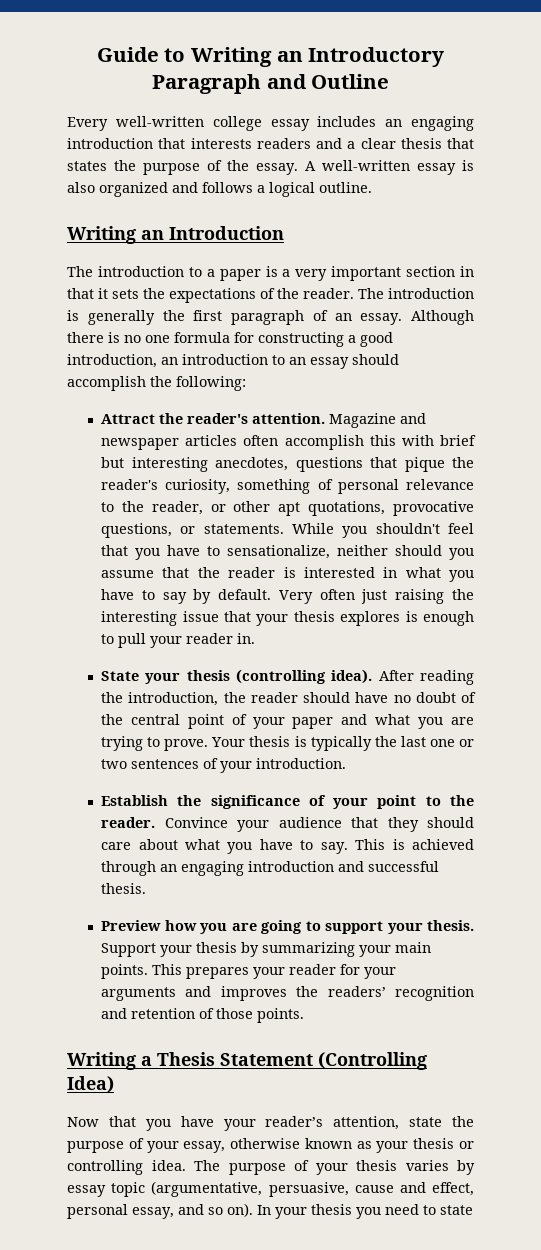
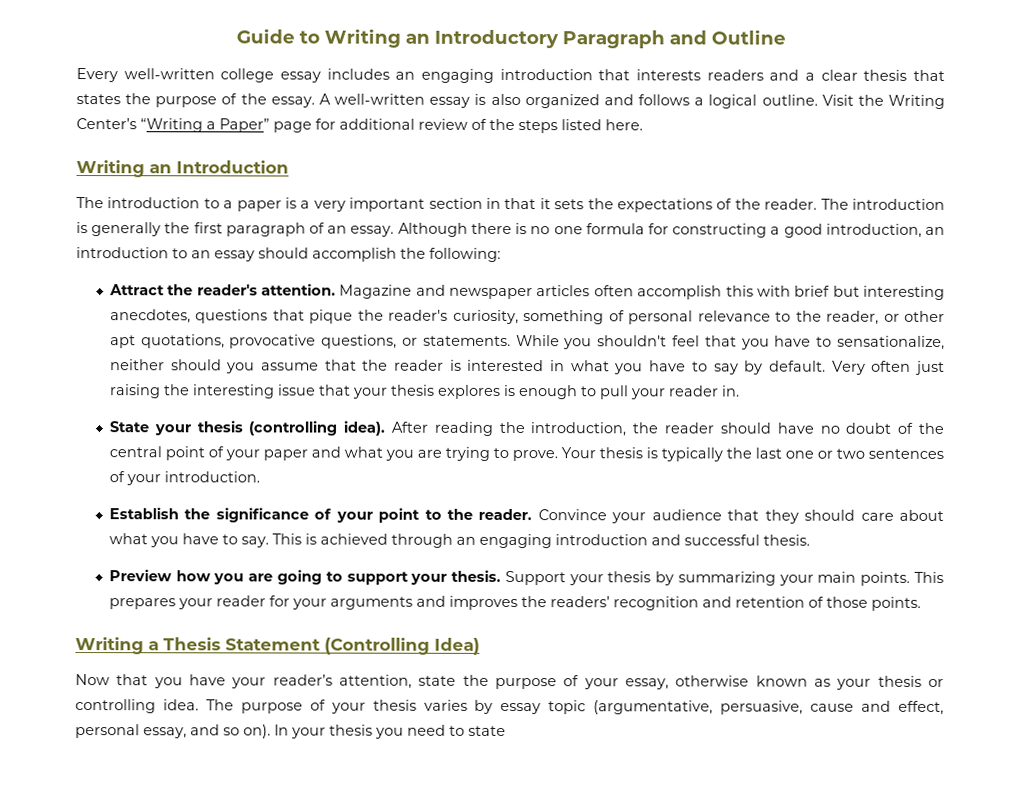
(372, 187) none -> [821,94,945,109] [76,118,643,134] Visit the Writing Center’s “Writing a Paper” page for additional review of the steps listed here.

